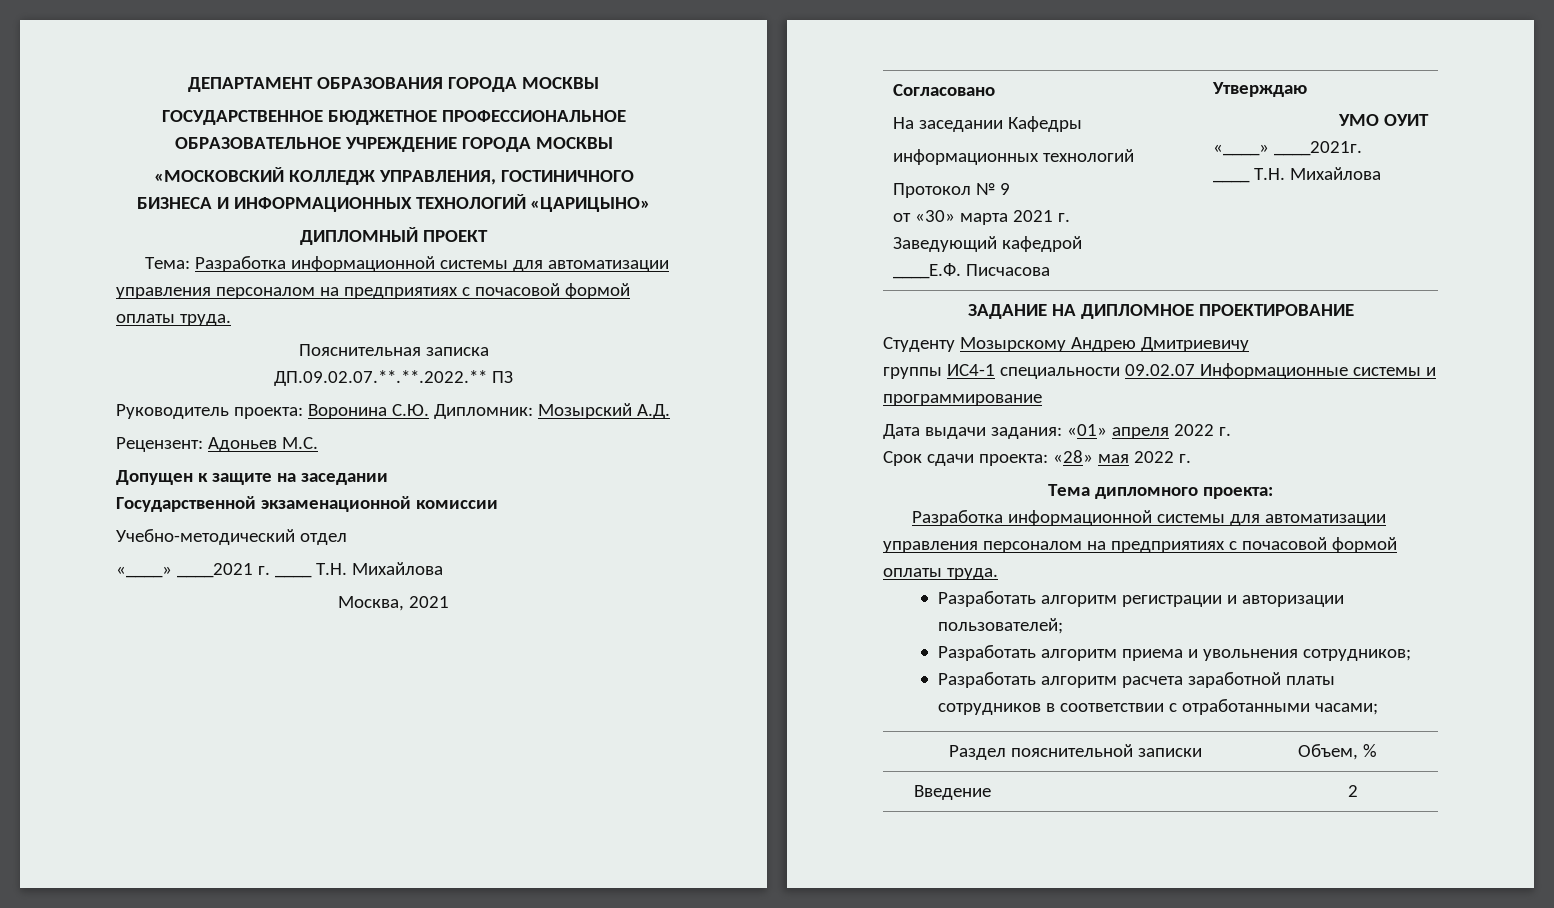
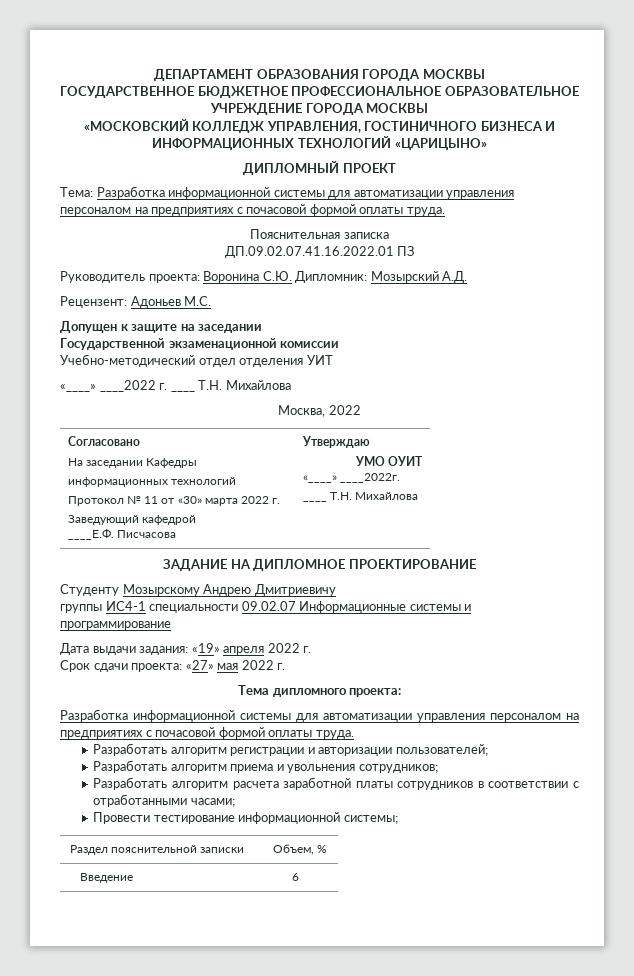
[274,370,488,386] ДП.09.02.07.**.**.2022.** -> [224,246,394,258] ДП.09.02.07.41.16.2022.01
[116,563,253,578] // «____» ____2021 -> [239,355,333,367] [60,380,156,392] отделения УИТ // «____» ____2022
[408,596,449,608] 2021 -> [328,405,361,415] 2022
[1000,183,1011,195] 9 // -> [144,496,159,504] 11
[1013,210,1054,222] 2021 -> [240,496,269,504] 2022
[1274,141,1363,156] ____2021г. -> [340,473,401,483] ____2022г.
[1066,424,1107,436] «01» -> [191,643,220,653] «19»
[1052,450,1093,463] «28» -> [185,660,214,670] «27»
(1378, 709) none -> [93,812,398,824] // Провести тестирование информационной системы;
[1347,785,1358,797] 2 -> [292,873,299,881] 6

